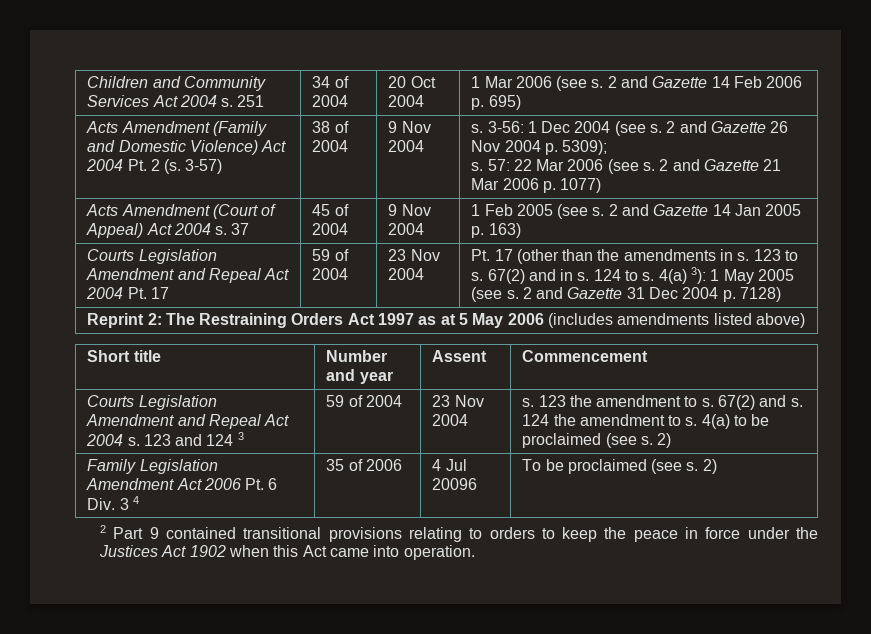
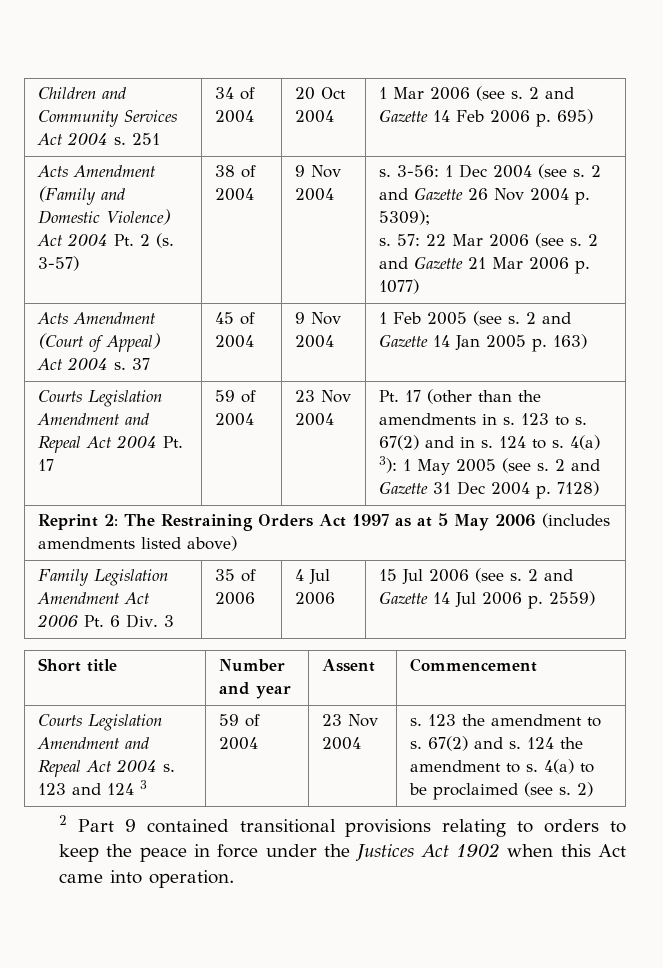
(805, 320) none -> [38,569,169,586] [37,592,151,604] [37,614,175,628] [215,569,257,582] [215,592,256,605] [295,569,331,584] [295,592,336,605] [379,568,574,584] [379,591,596,609] // Family Legislation Amendment Act 2006 Pt. 6 Div. 3 | 35 of 2006 | 4 Jul 2006 | 15 Jul 2006 (see s. 2 and Gazette 14 Jul 2006 p. 2559)
[87,459,218,474] [86,478,278,490] [87,496,139,510] [326,459,402,471] [432,459,467,471] [432,478,478,490] [522,459,717,474] // Family Legislation Amendment Act 2006 Pt. 6 Div. 3 4 | 35 of 2006 | 4 Jul 20096 | To be proclaimed (see s. 2) -> (594, 789) none

